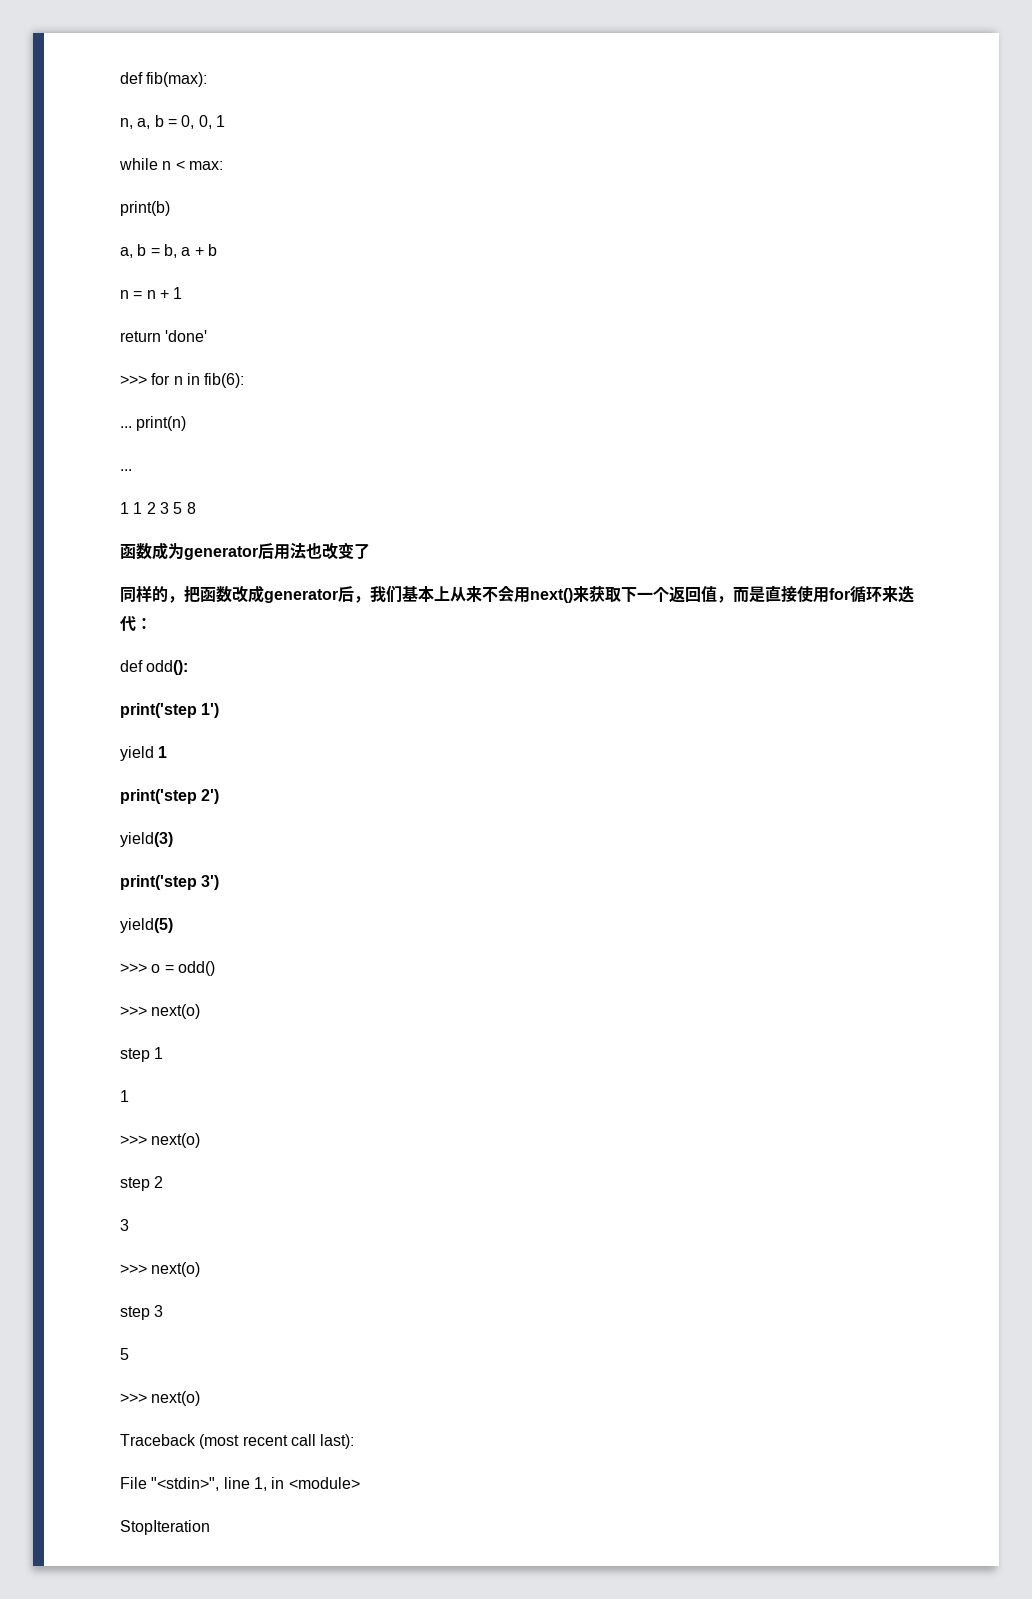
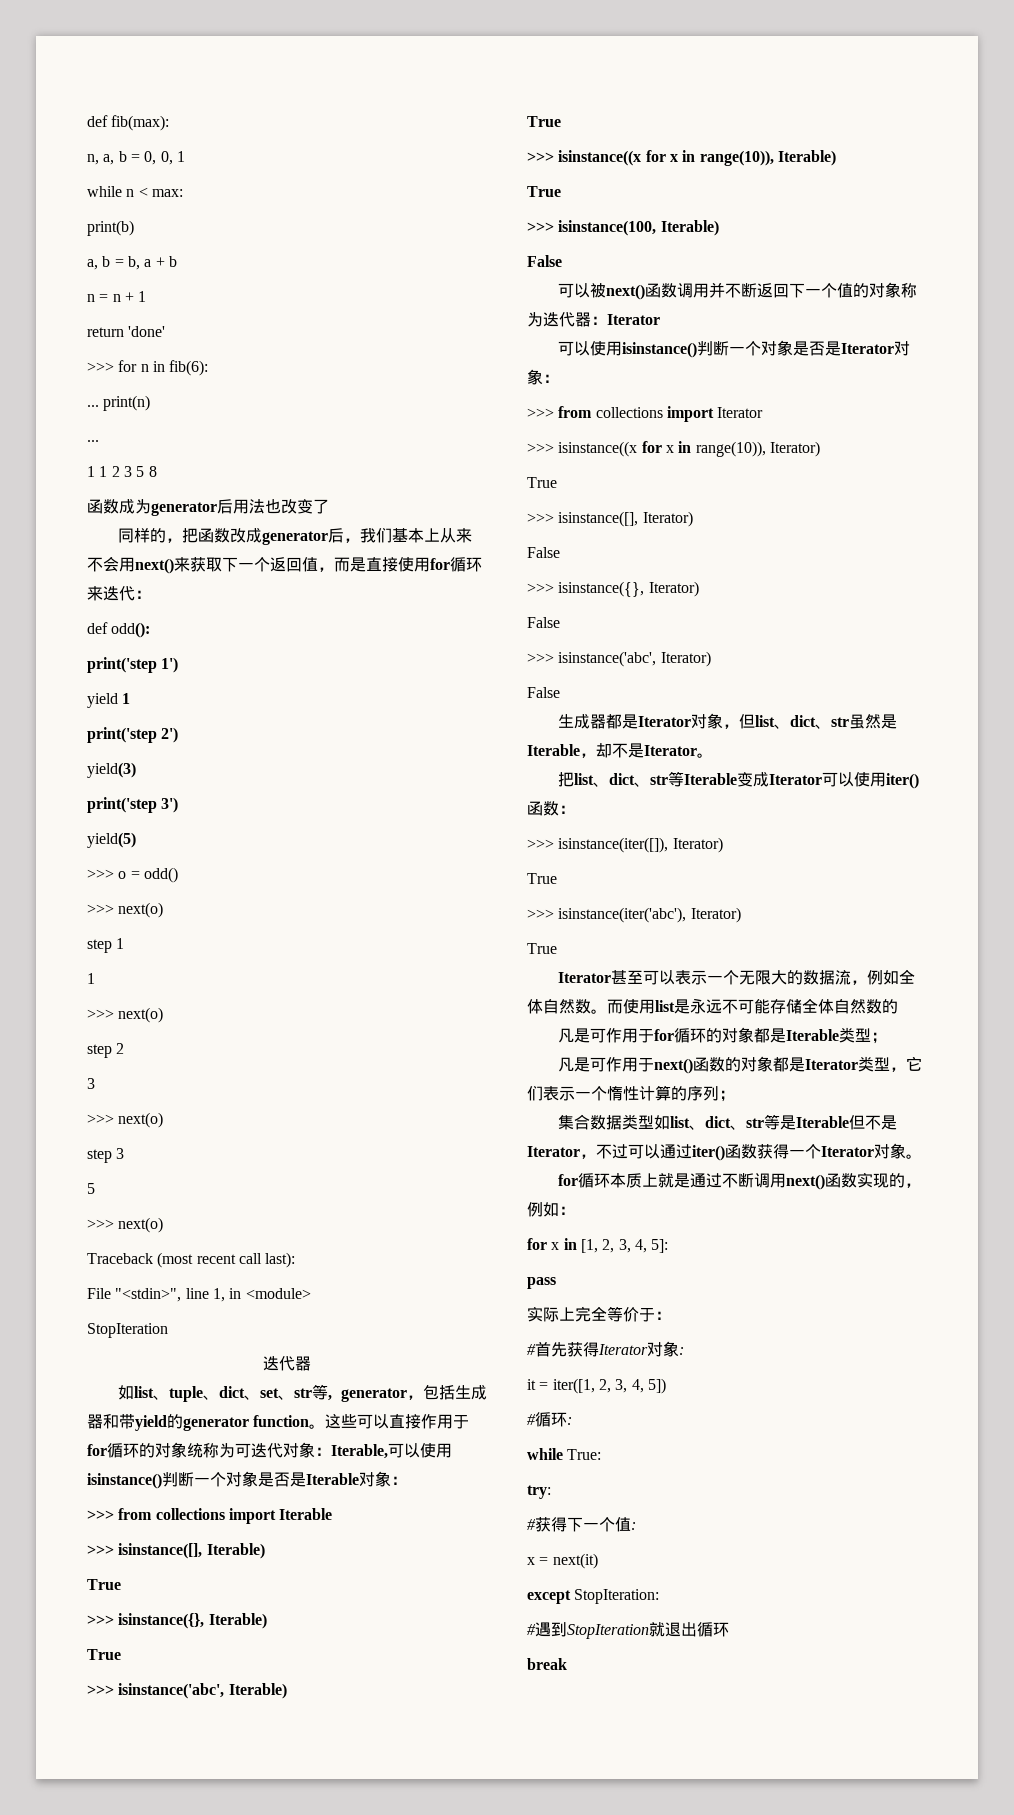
(210, 1527) none -> [263,1356,311,1371] [118,1384,487,1402] [87,1414,470,1431] [87,1442,452,1459] [87,1471,407,1489] [87,1508,333,1524] [87,1543,265,1559] [87,1579,121,1590] [87,1613,267,1629] [87,1649,121,1660] [87,1683,287,1699] [527,116,561,127] [527,150,836,166] [527,186,561,197] [527,220,719,236] [527,255,562,267] [558,282,918,300] [527,312,660,327] [558,340,911,358] [527,369,559,385] [527,406,764,422] [527,441,820,457] [527,477,557,488] [527,511,693,527] [527,547,560,558] [527,581,699,597] [527,617,560,628] [527,651,711,667] [527,687,560,698] [558,713,898,729] [527,743,713,758] [558,771,920,789] [527,801,575,816] [527,837,723,853] [527,873,557,884] [527,907,741,923] [527,943,557,954] [558,969,916,985] [527,998,898,1014] [558,1027,888,1044] [558,1056,923,1074] [527,1085,735,1102] [558,1114,898,1130] [527,1143,922,1161] [558,1172,922,1190] [527,1202,575,1217] [527,1238,669,1253] [527,1277,556,1289] [527,1306,671,1322] [527,1341,684,1357] [527,1378,666,1394] [527,1412,572,1427] [527,1448,602,1460] [527,1485,551,1499] [527,1517,636,1532] [527,1553,598,1569] [527,1589,660,1604] [527,1622,729,1639] [527,1658,567,1670] // 迭代器 // 如list、tuple、dict、set、str等, generator，包括生成器和带yield的generator function。这些可以直接作用于for循环的对象统称为可迭代对象：Iterable,可以使用isinstance()判断一个对象是否是Iterable对象： // >>> from collections import Iterable // >>> isinstance([], Iterable) // True // >>> isinstance({}, Iterable) // True // >>> isinstance('abc', Iterable) // True // >>> isinstance((x for x in range(10)), Iterable) // True // >>> isinstance(100, Iterable) // False // 可以被next()函数调用并不断返回下一个值的对象称为迭代器：Iterator // 可以使用isinstance()判断一个对象是否是Iterator对象： // >>> from collections import Iterator // >>> isinstance((x for x in range(10)), Iterator) // True // >>> isinstance([], Iterator) // False // >>> isinstance({}, Iterator) // False // >>> isinstance('abc', Iterator) // False // 生成器都是Iterator对象，但list、dict、str虽然是Iterable，却不是Iterator。 // 把list、dict、str等Iterable变成Iterator可以使用iter()函数： // >>> isinstance(iter([]), Iterator) // True // >>> isinstance(iter('abc'), Iterator) // True // Iterator甚至可以表示一个无限大的数据流，例如全体自然数。而使用list是永远不可能存储全体自然数的 // 凡是可作用于for循环的对象都是Iterable类型； // 凡是可作用于next()函数的对象都是Iterator类型，它们表示一个惰性计算的序列； // 集合数据类型如list、dict、str等是Iterable但不是Iterator，不过可以通过iter()函数获得一个Iterator对象。 // for循环本质上就是通过不断调用next()函数实现的，例如： // for x in [1, 2, 3, 4, 5]: // pass // 实际上完全等价于： // #首先获得Iterator对象: // it = iter([1, 2, 3, 4, 5]) // #循环: // while True: // try: // #获得下一个值: // x = next(it) // except StopIteration: // #遇到StopIteration就退出循环 // break

